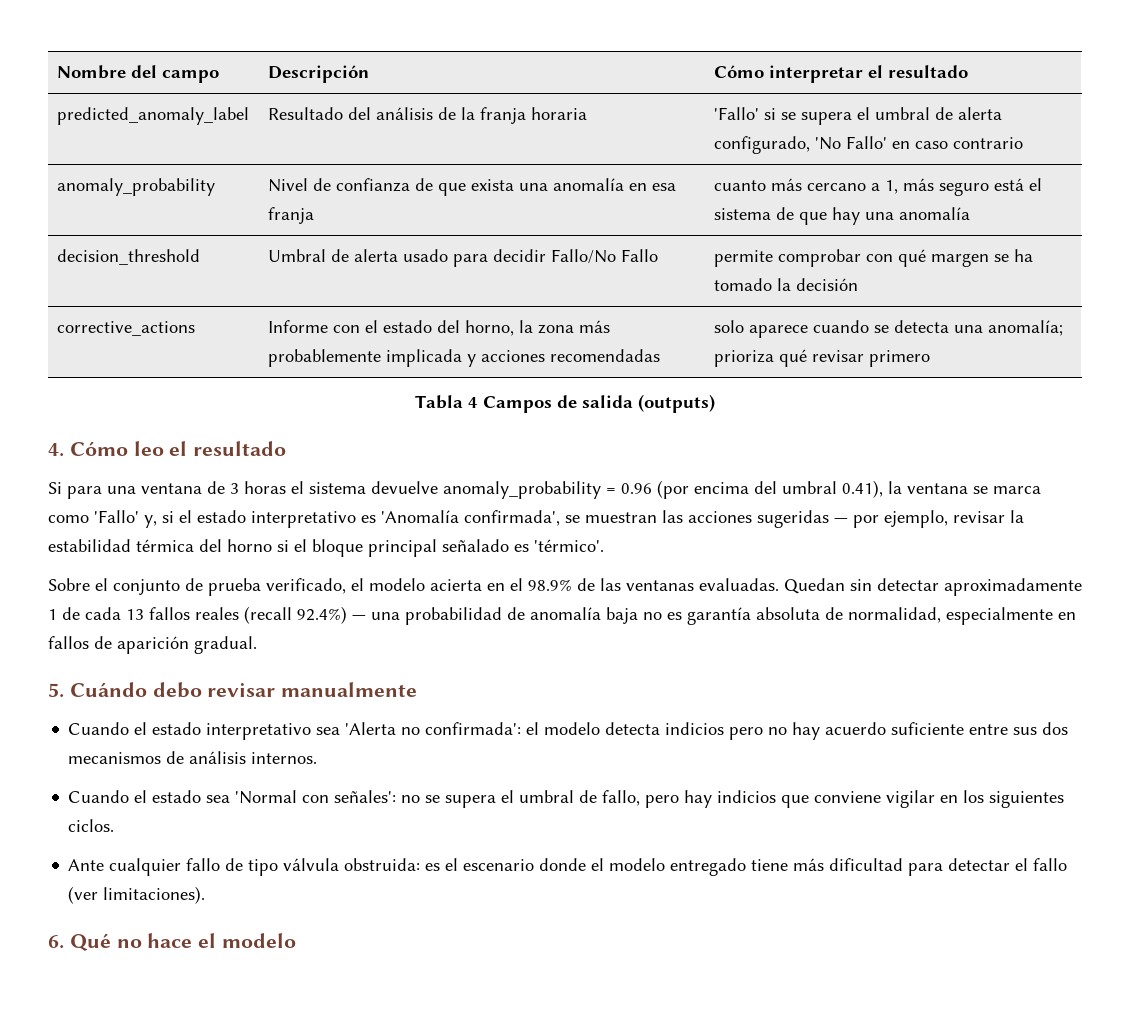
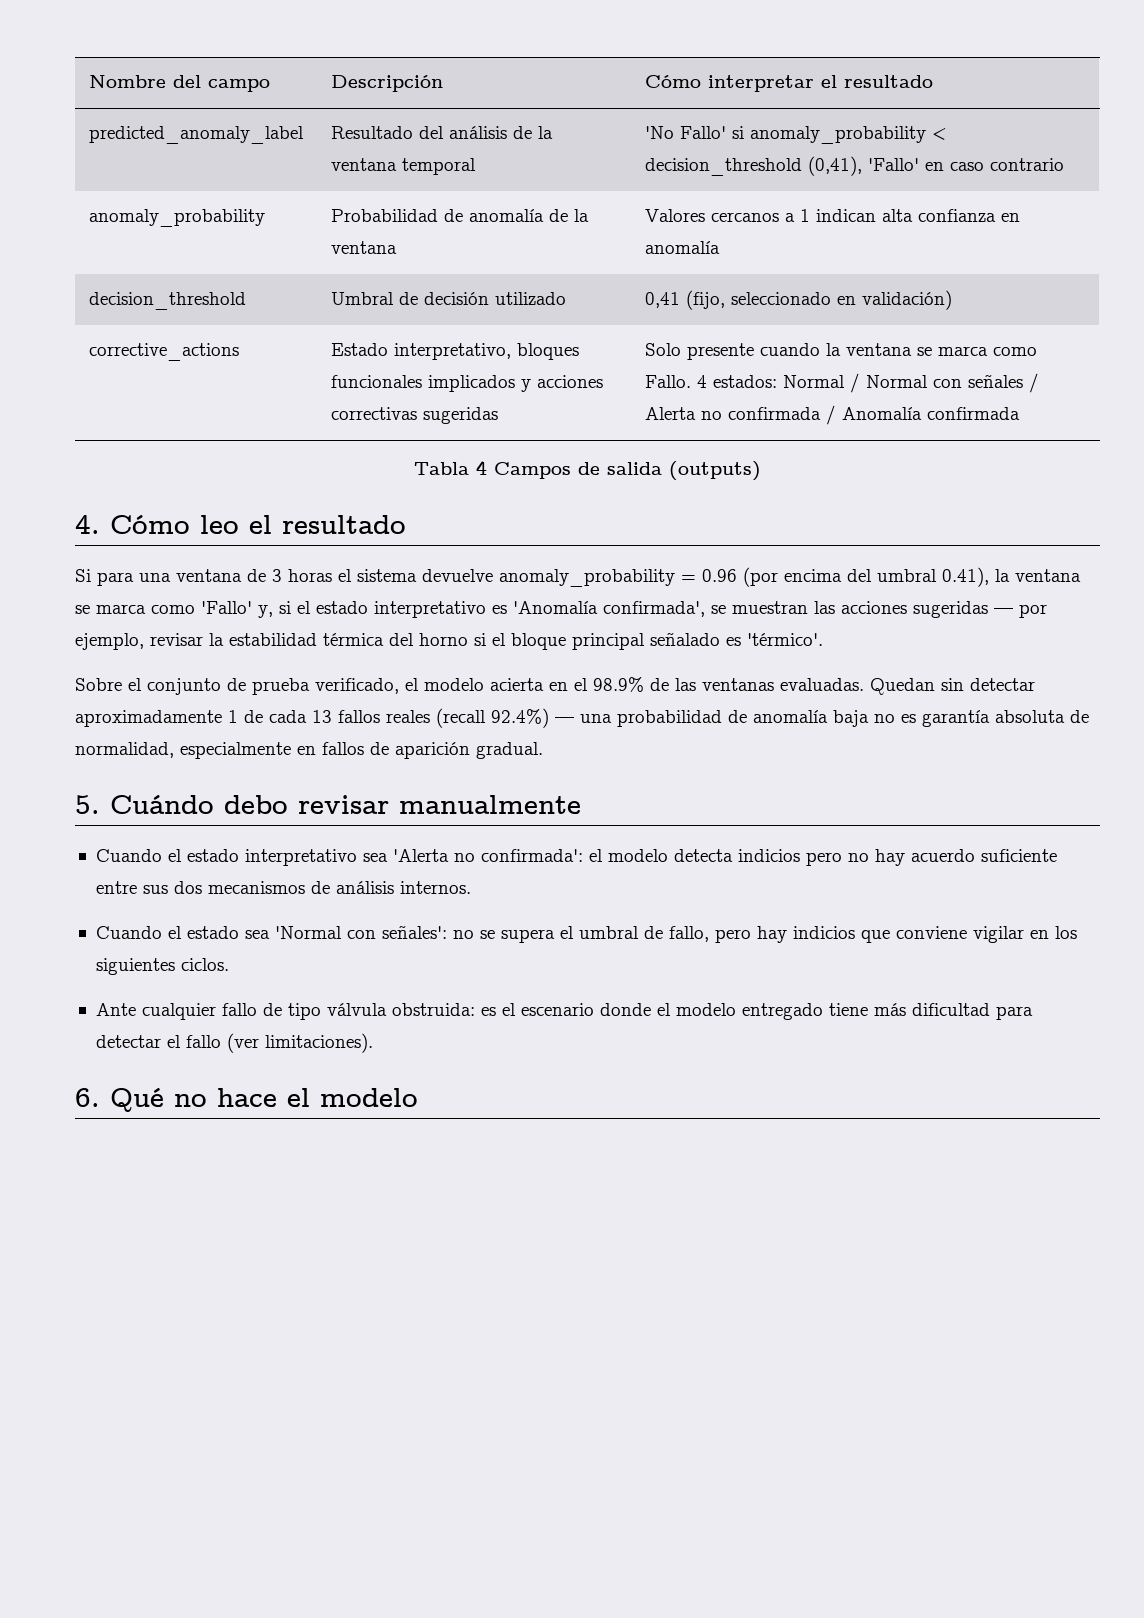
[480,107,588,124] [714,107,1003,125] [714,136,1024,154] [57,178,216,196] [268,178,677,196] [268,207,315,224] [714,178,1043,196] [714,207,971,225] [57,249,201,265] [268,249,659,267] [714,249,1034,267] [714,278,859,291] [57,321,196,336] [268,320,611,336] [268,349,661,367] [714,320,1064,338] [714,349,931,367] franja horaria | 'Fallo' si se supera el umbral de alerta configurado, 'No Fallo' en caso contrario // anomaly_probability | Nivel de confianza de que exista una anomalía en esa franja | cuanto más cercano a 1, más seguro está el sistema de que hay una anomalía // decision_threshold | Umbral de alerta usado para decidir Fallo/No Fallo | permite comprobar con qué margen se ha tomado la decisión // corrective_actions | Informe con el estado del horno, la zona más probablemente implicada y acciones recomendadas | solo aparece cuando se detecta una anomalía; prioriza qué revisar primero -> [330,158,476,175] [644,126,947,144] [644,156,1064,176] [88,209,265,227] [330,209,589,222] [330,241,397,254] [644,209,1020,222] [644,241,720,254] [88,292,246,310] [330,292,566,305] [644,290,952,310] [88,343,239,361] [330,343,579,360] [330,375,603,392] [330,407,498,424] [644,343,1037,360] [644,373,1039,393] [644,405,1020,425] ventana temporal | 'No Fallo' si anomaly_probability < decision_threshold (0,41), 'Fallo' en caso contrario // anomaly_probability | Probabilidad de anomalía de la ventana | Valores cercanos a 1 indican alta confianza en anomalía // decision_threshold | Umbral de decisión utilizado | 0,41 (fijo, seleccionado en validación) // corrective_actions | Estado interpretativo, bloques funcionales implicados y acciones correctivas sugeridas | Solo presente cuando la ventana se marca como Fallo. 4 estados: Normal / Normal con señales / Alerta no confirmada / Anomalía confirmada

